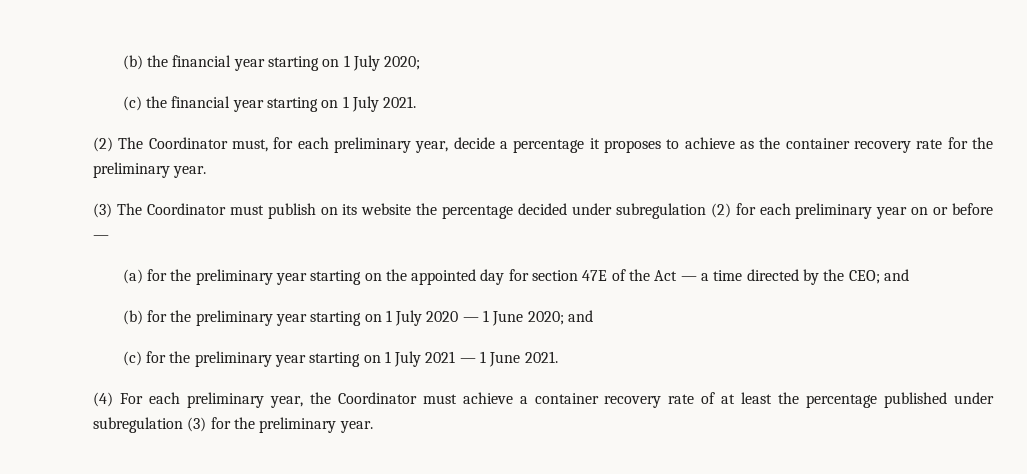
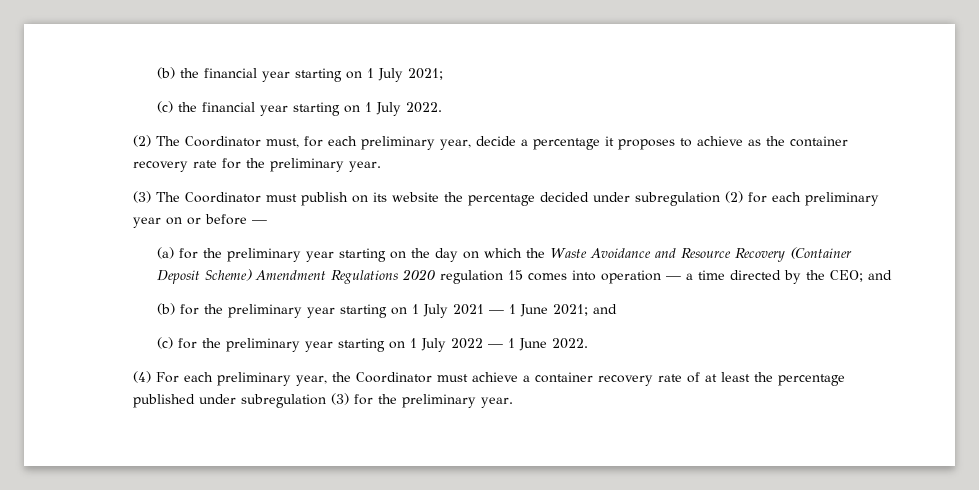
[384,56,421,70] 2020; -> [407,68,443,80] 2021;
[383,96,417,108] 2021. -> [405,102,442,113] 2022.
[411,269,678,285] appointed day for section 47E of the Act -> [434,247,852,262] [156,269,661,284] day on which the Waste Avoidance and Resource Recovery (Container Deposit Scheme) Amendment Regulations 2020 regulation 15 comes into operation
[426,310,564,326] 2020 — 1 June 2020; -> [452,304,588,317] 2021 — 1 June 2021;
[425,351,558,367] 2021 — 1 June 2021. -> [450,338,588,351] 2022 — 1 June 2022.

